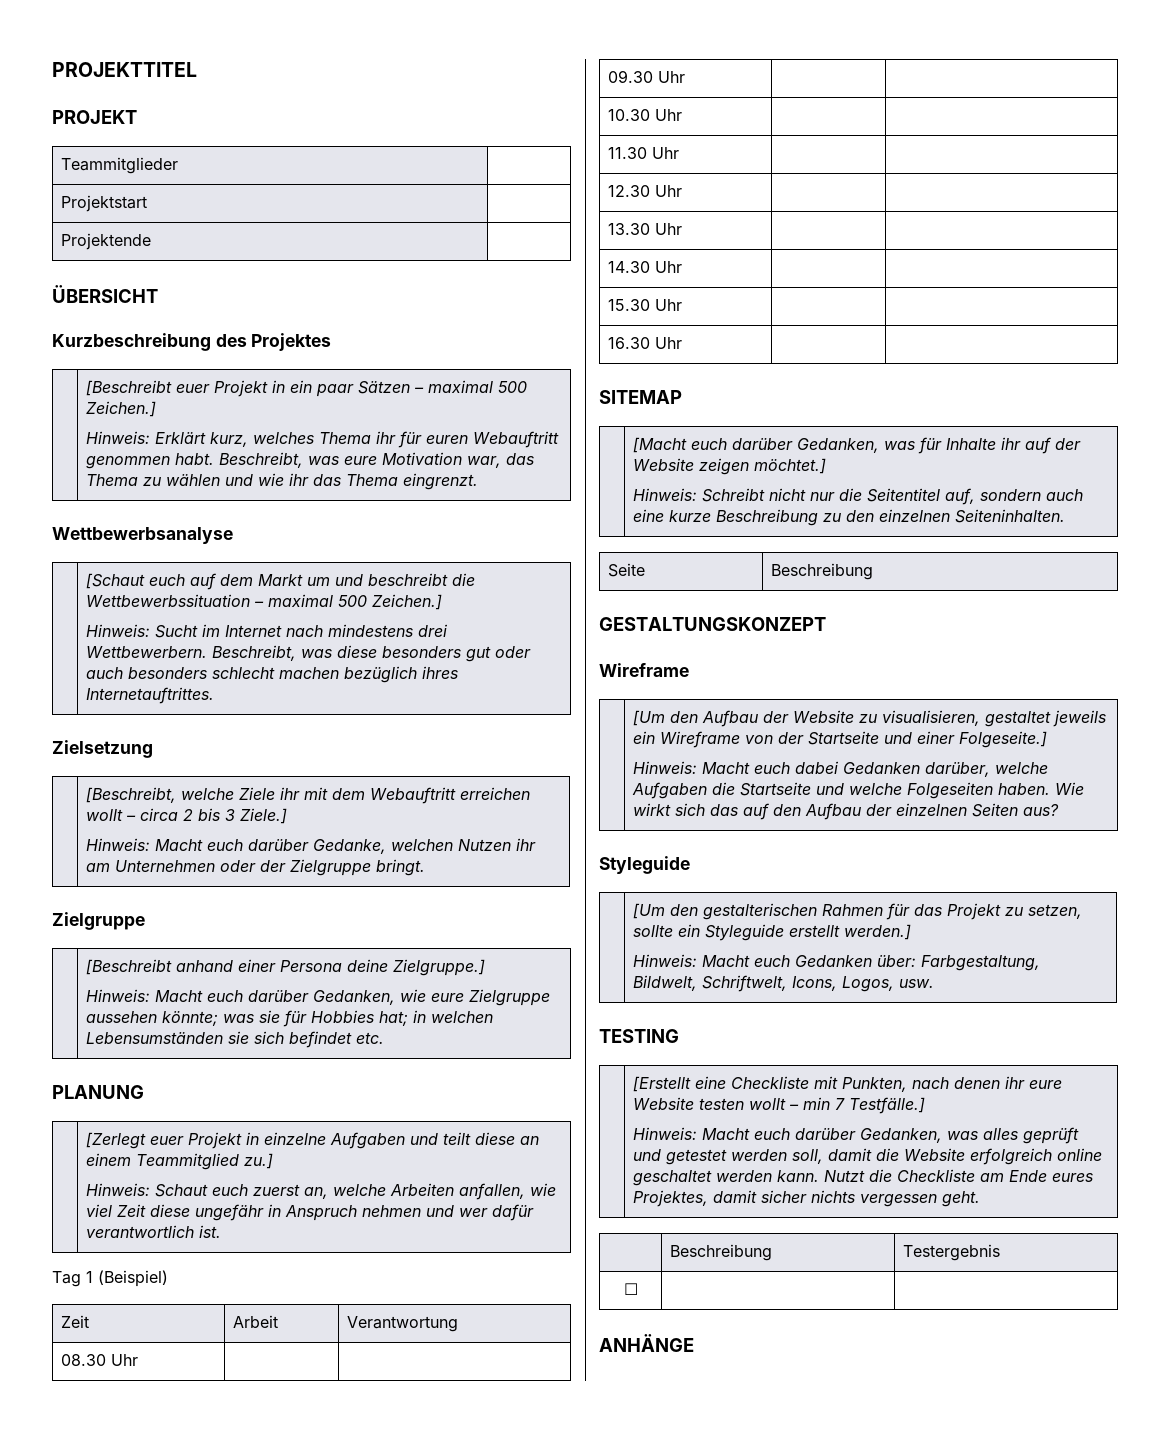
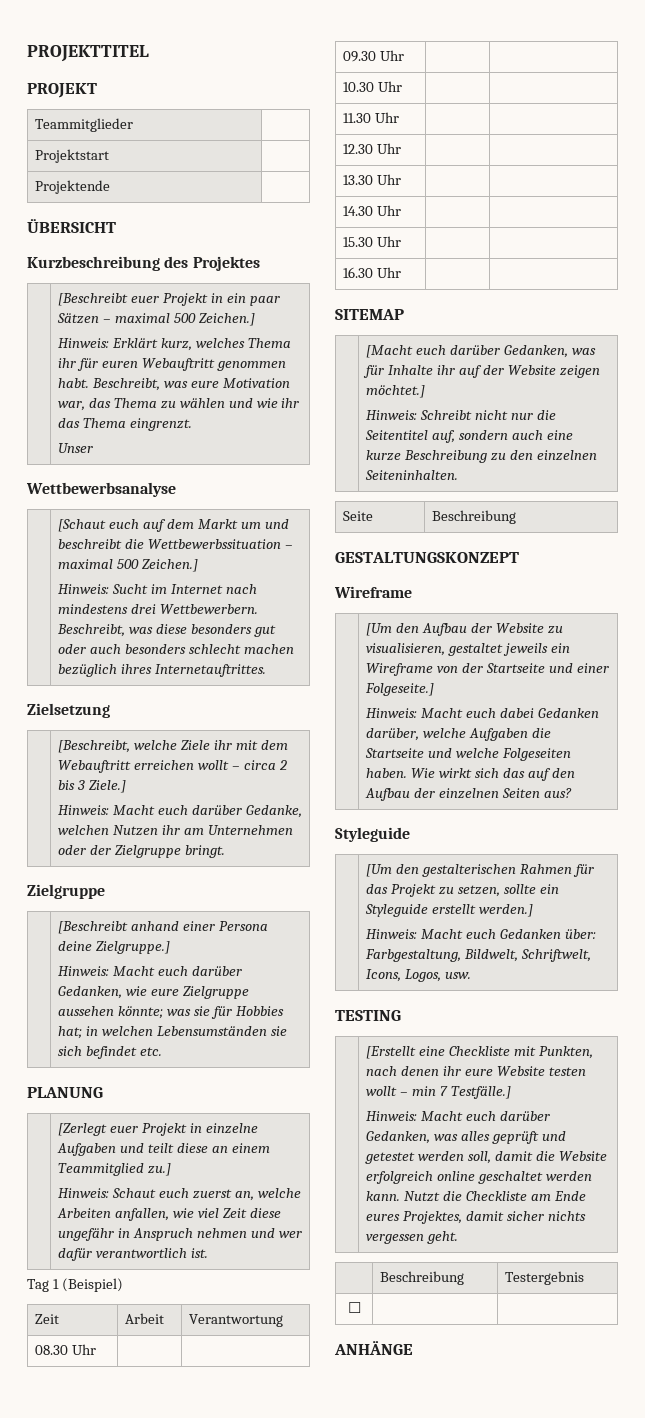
(478, 481) none -> [58,443,94,453] // Unser

